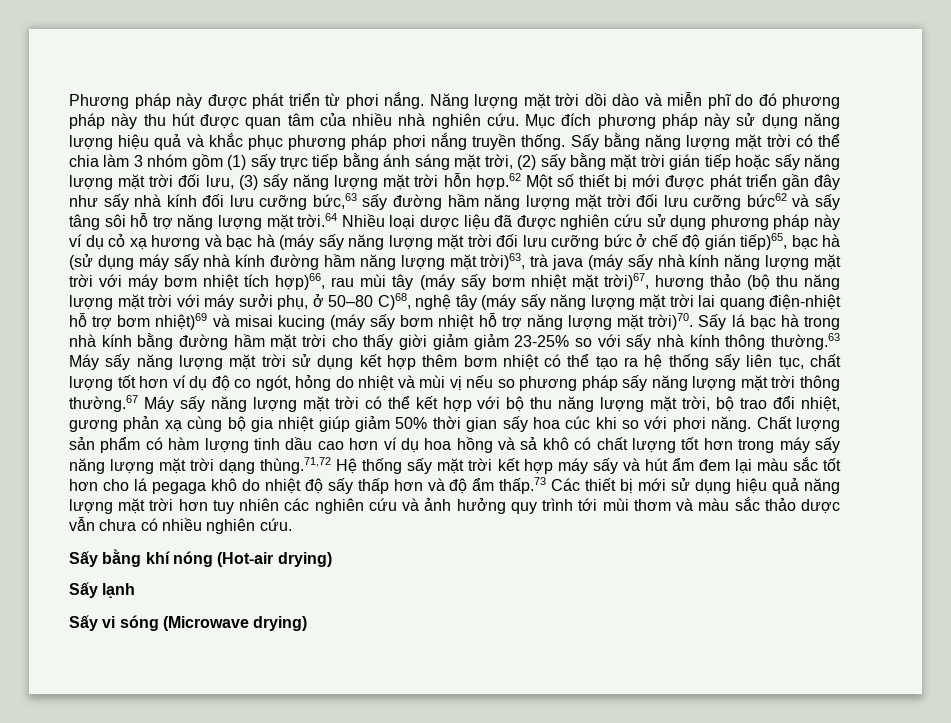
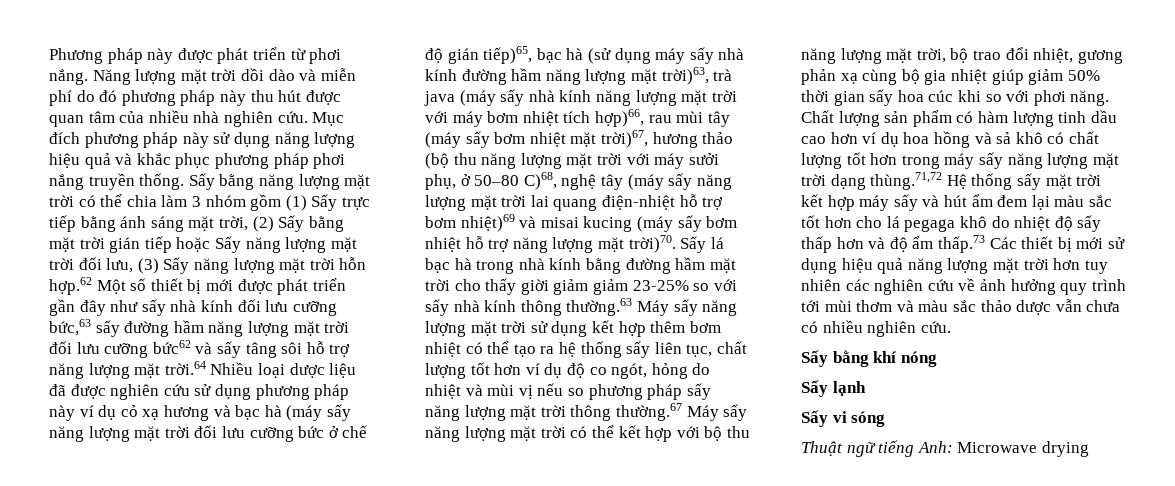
[707,94,732,109] phĩ -> [49,90,72,106] phí
[250,154,276,170] sấy -> [311,194,338,211] Sấy
[540,154,566,170] sấy -> [278,215,305,232] Sấy
[774,154,800,170] sấy -> [214,236,241,253] Sấy
[262,174,288,190] sấy -> [163,257,190,274] Sấy
[402,498,420,511] và -> [958,278,976,291] về
[217,552,332,567] (Hot-air drying) -> (937, 359) none
[162,616,308,631] (Microwave drying) -> [801,440,1089,457] // Thuật ngữ tiếng Anh: Microwave drying

